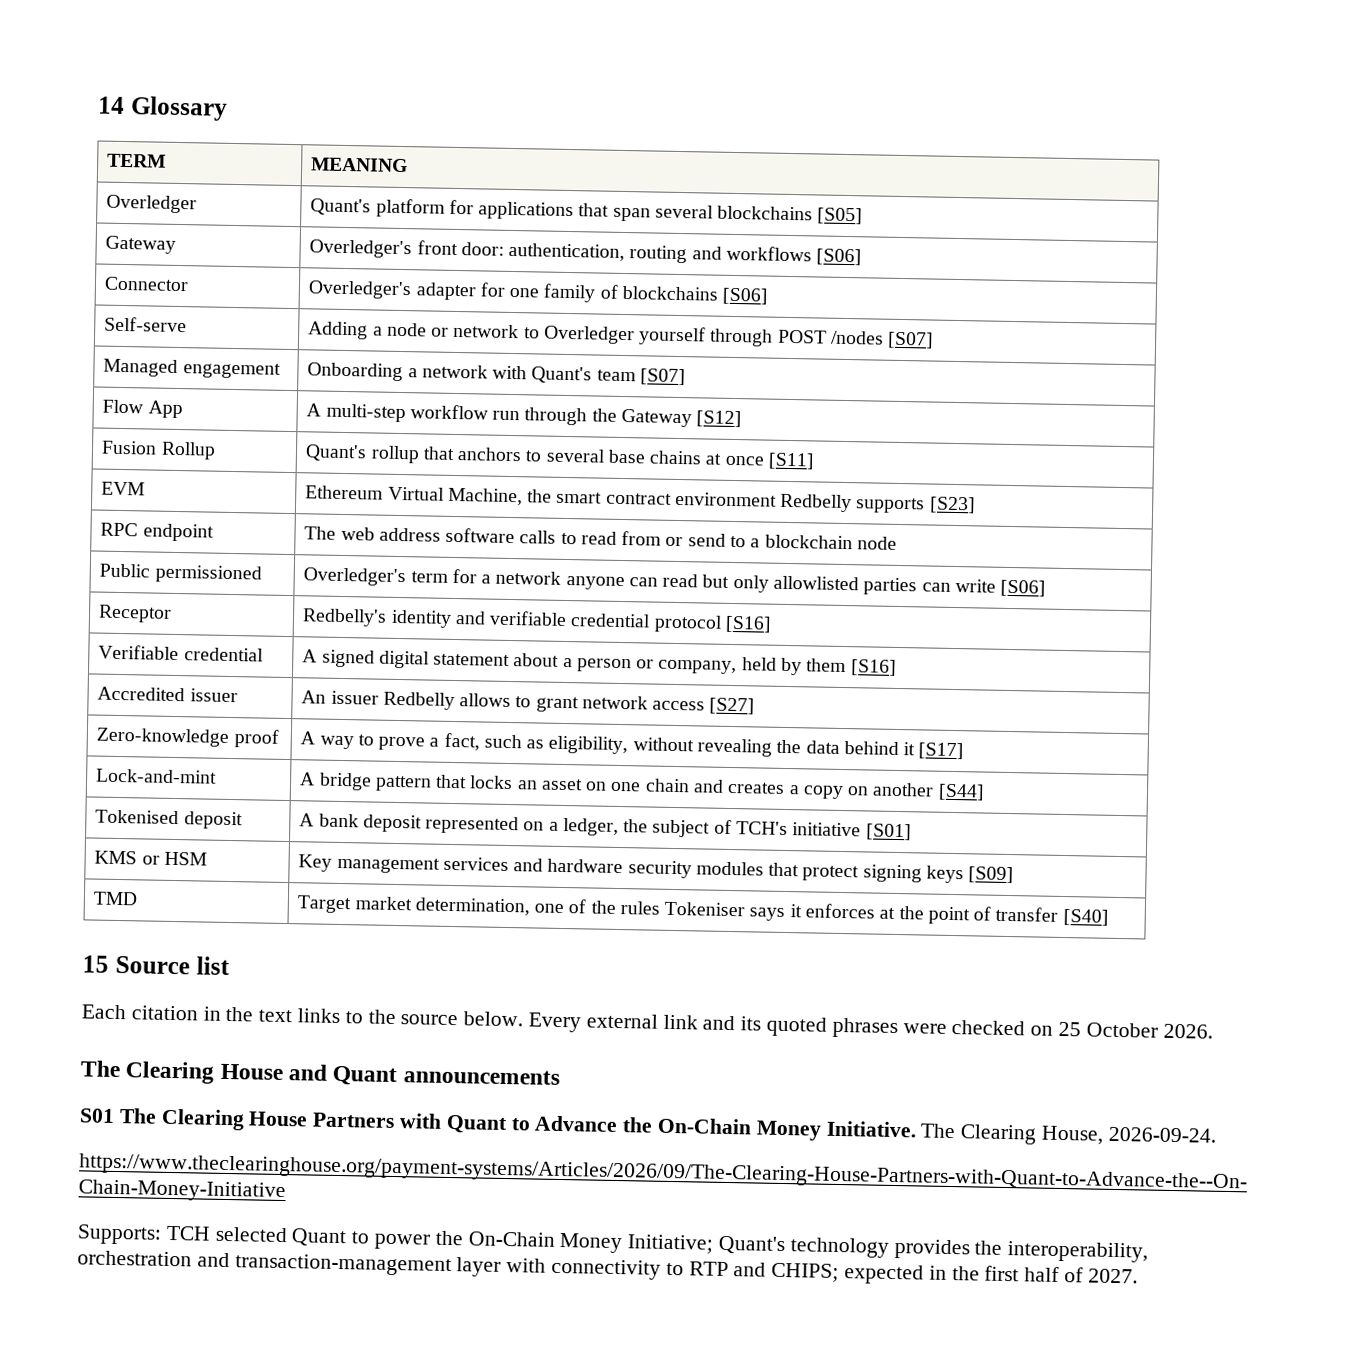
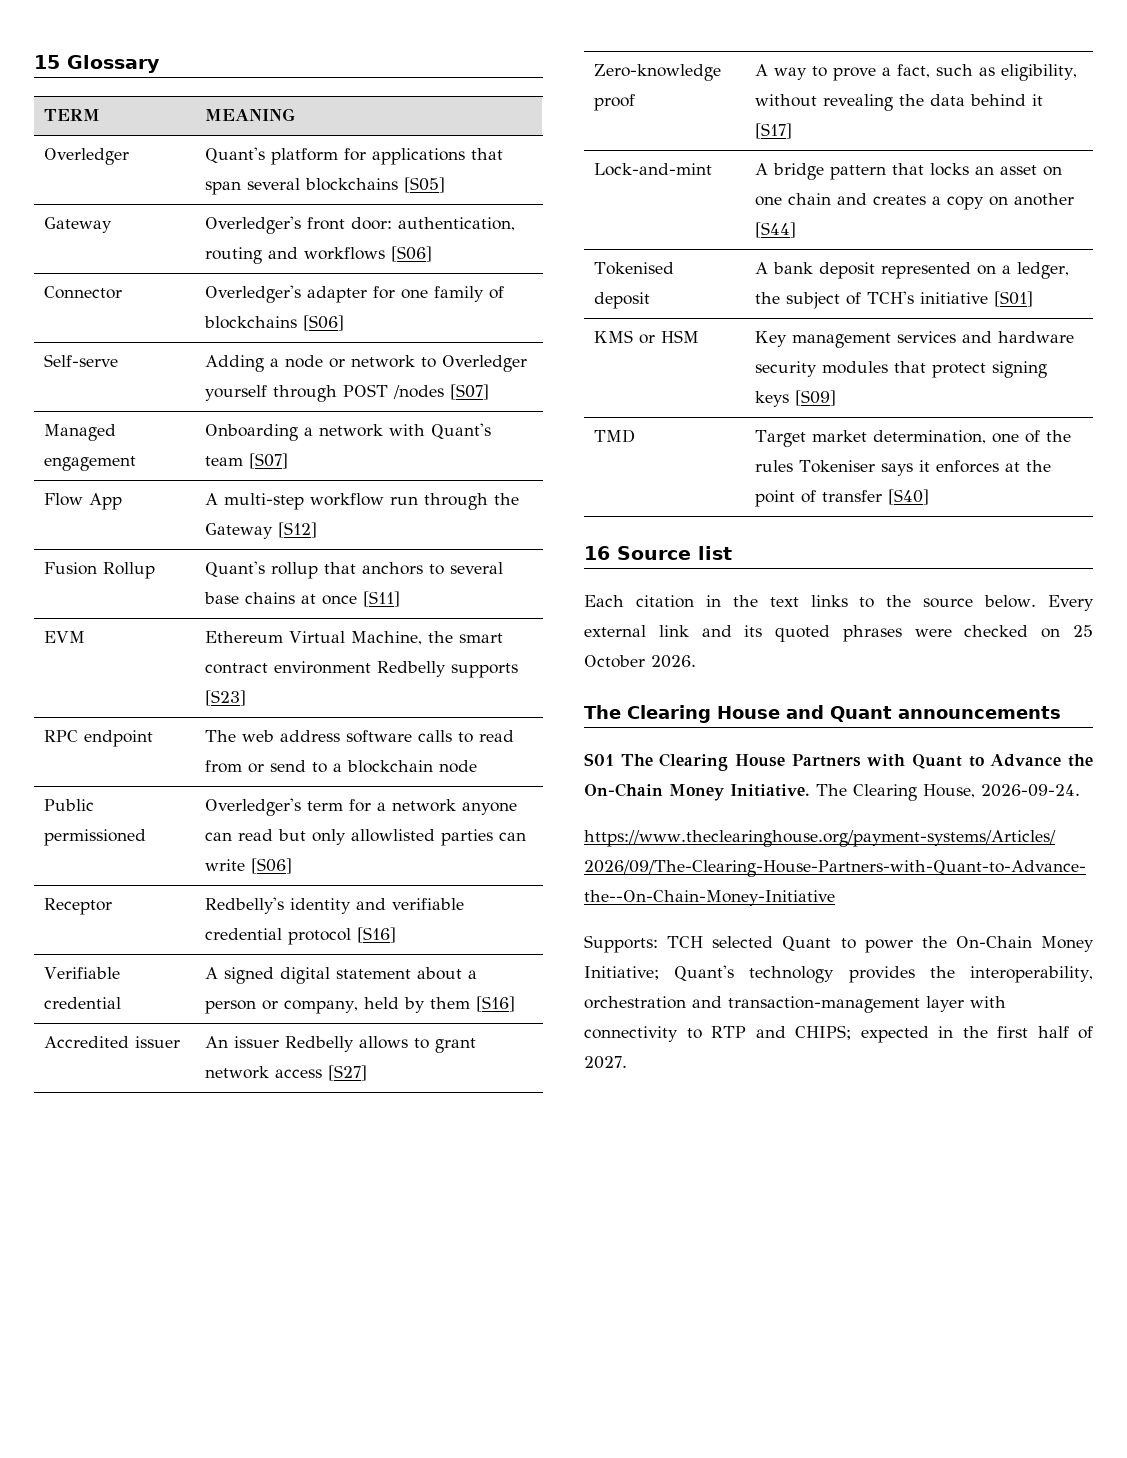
[98,96,125,114] 14 -> [34,55,60,69] 15
[82,955,109,973] 15 -> [584,546,610,560] 16

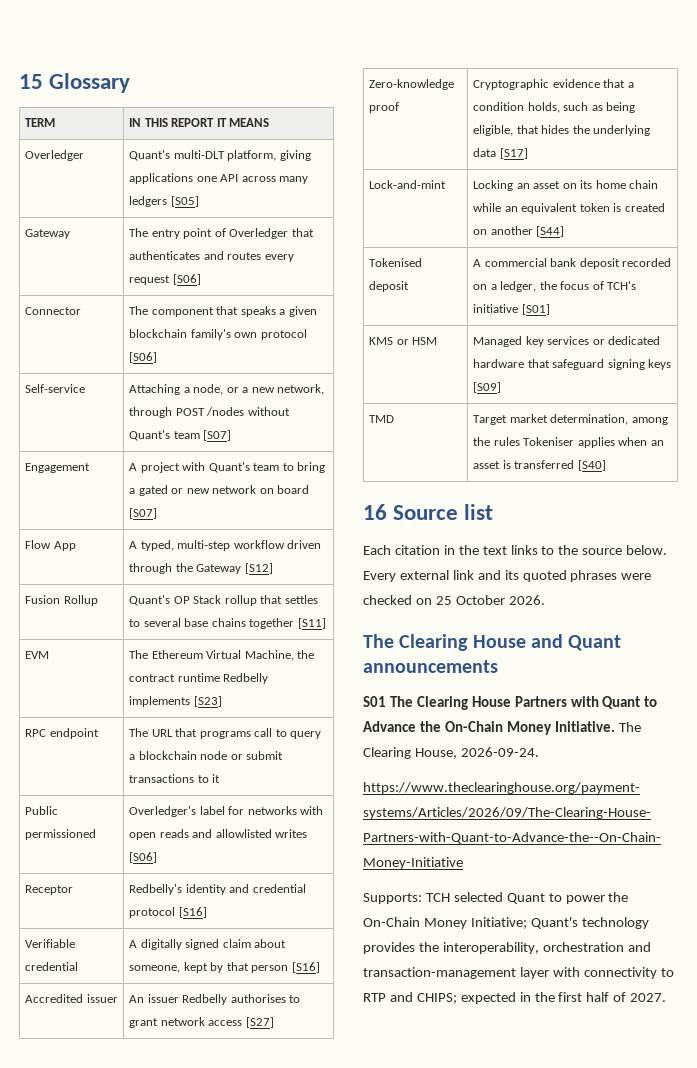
[205,108,296,121] [44,148,130,165] [205,147,504,165] [205,177,446,195] [44,217,113,233] [205,216,516,234] [205,246,433,264] [44,286,123,299] [205,285,505,303] [204,315,345,331] [44,354,119,367] [205,355,528,372] [205,384,490,402] [44,424,117,441] [44,456,137,471] [205,423,492,441] [205,456,244,466] MEANING // Overledger | Quant's platform for applications that span several blockchains [S05] // Gateway | Overledger's front door: authentication, routing and workflows [S06] // Connector | Overledger's adapter for one family of blockchains [S06] // Self-serve | Adding a node or network to Overledger yourself through POST /nodes [S07] // Managed engagement | Onboarding a network with Quant's team -> [129,118,270,127] [25,150,85,161] [129,150,311,161] [129,173,309,184] [129,196,199,207] [25,229,71,239] [129,228,314,239] [129,251,294,262] [129,274,201,285] [25,307,82,315] [129,306,317,317] [129,329,307,340] [129,352,158,363] [25,384,86,393] [129,384,325,395] [129,407,290,418] [129,430,232,441] [25,463,91,473] [129,462,326,473] [129,485,310,496] IN THIS REPORT IT MEANS // Overledger | Quant's multi-DLT platform, giving applications one API across many ledgers [S05] // Gateway | The entry point of Overledger that authenticates and routes every request [S06] // Connector | The component that speaks a given blockchain family's own protocol [S06] // Self-service | Attaching a node, or a new network, through POST /nodes without Quant's team [S07] // Engagement | A project with Quant's team to bring a gated or new network on board
(219, 499) none -> [140,540,174,551] typed,
[390,496,419,505] run -> [287,540,322,549] driven
(266, 569) none -> [173,595,222,604] OP Stack
[362,562,424,575] anchors -> [284,595,318,604] settles
[301,594,358,605] at once -> [249,618,295,629] together
(86, 637) none -> [129,650,149,659] The
[459,633,504,643] [205,661,519,678] smart contract environment Redbelly supports -> [129,673,269,684] [129,696,191,707] contract runtime Redbelly implements
[242,730,515,743] [205,760,478,773] [44,799,95,811] [44,829,147,846] [205,798,518,816] [205,829,527,846] [205,859,246,871] web address software calls to read from or send to a blockchain node // Public permissioned | Overledger's term for a network anyone can read but only allowlisted parties can write -> [151,728,322,739] [129,751,284,760] [129,774,221,783] [25,806,59,815] [25,829,97,840] [129,806,324,817] [129,829,308,840] URL that programs call to query a blockchain node or submit transactions to it // Public permissioned | Overledger's label for networks with open reads and allowlisted writes
[392,898,465,910] verifiable -> (250, 888) none
[224,967,478,984] [205,997,471,1014] signed digital statement about a person or company, held by them -> [140,939,287,950] [129,962,289,973] digitally signed claim about someone, kept by that person
[359,1036,409,1049] allows -> [230,994,286,1003] authorises
[755,64,1078,81] [755,94,1044,111] [755,123,793,139] [594,163,713,176] [755,163,1063,180] [755,193,985,210] A way to prove a fact, such as eligibility, without revealing the data behind it [S17] // Lock-and-mint | A bridge pattern that locks an asset on one chain and creates a copy -> [473,79,634,90] [473,102,636,113] [473,125,651,136] [473,148,528,159] [369,180,447,189] [473,180,659,191] [473,203,665,214] Cryptographic evidence that a condition holds, such as being eligible, that hides the underlying data [S17] // Lock-and-mint | Locking an asset on its home chain while an equivalent token is created
(769, 268) none -> [484,258,547,267] commercial
[881,262,972,279] represented -> [622,258,672,267] recorded
[786,292,841,309] subject -> [560,281,590,290] focus
[755,331,1075,348] [755,361,987,378] Key management services and hardware security modules that protect -> [473,336,661,347] [473,359,605,370] Managed key services or dedicated hardware that safeguard
[992,430,1041,443] one of -> [631,417,668,425] among
[881,460,1052,476] [755,490,883,507] says it enforces at the point of transfer -> [577,437,664,448] [473,460,575,469] applies when an asset is transferred

